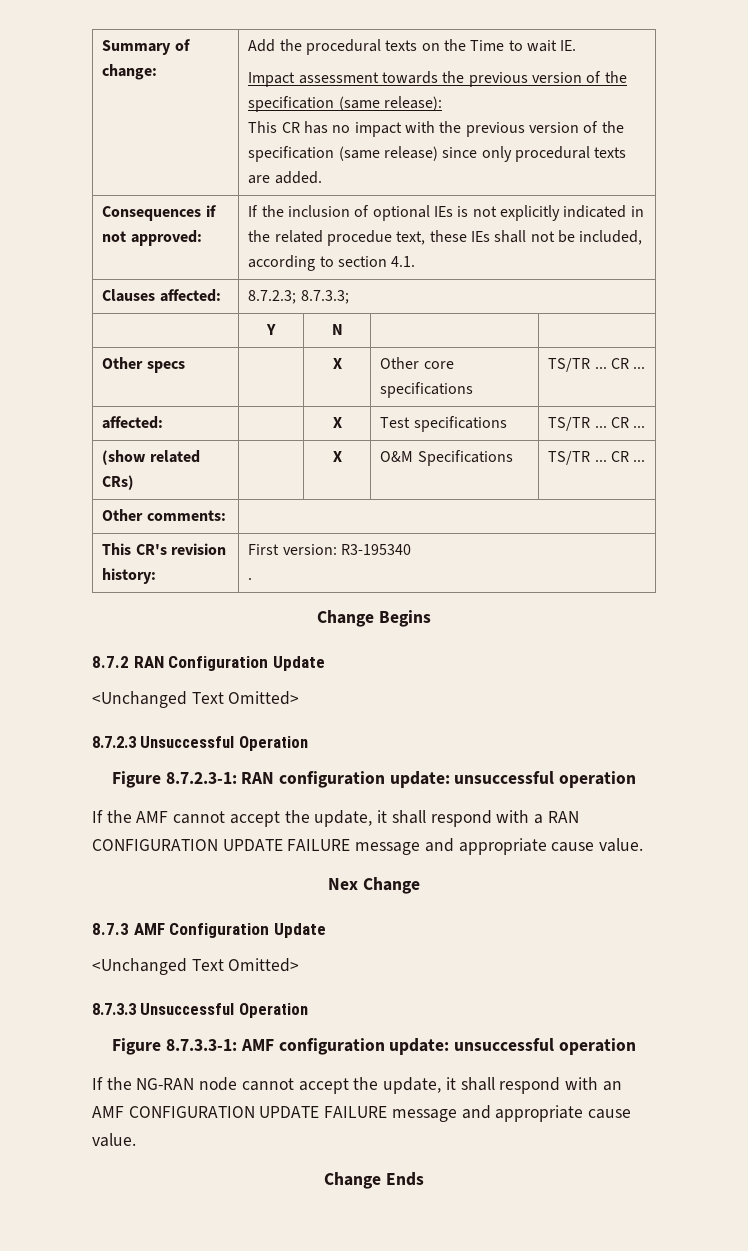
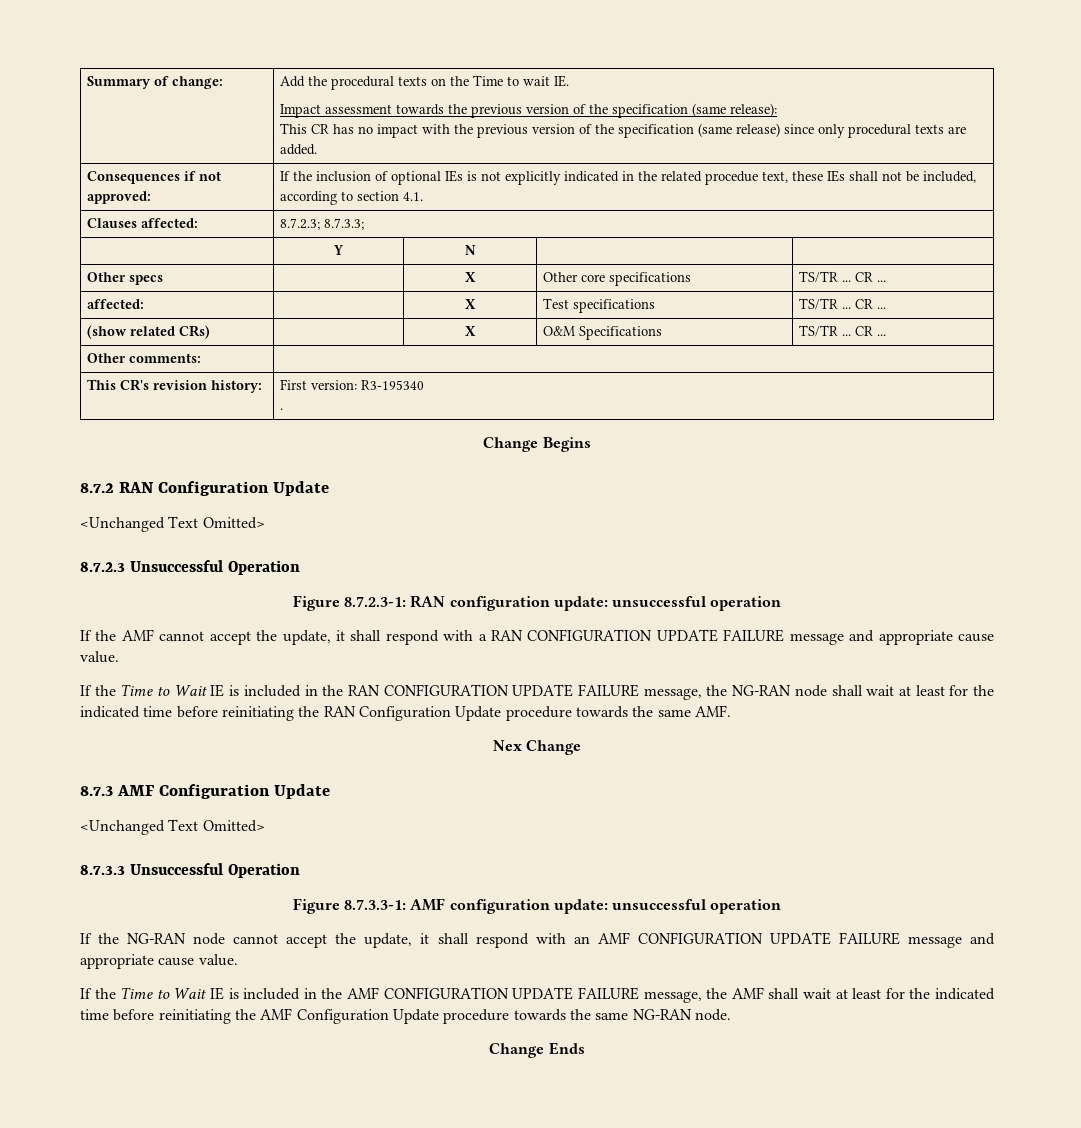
(644, 845) none -> [80,684,994,700] [80,705,731,721] // If the Time to Wait IE is included in the RAN CONFIGURATION UPDATE FAILURE message, the NG-RAN node shall wait at least for the indicated time before reinitiating the RAN Configuration Update procedure towards the same AMF.
(136, 1140) none -> [80,987,995,1003] [80,1008,731,1024] // If the Time to Wait IE is included in the AMF CONFIGURATION UPDATE FAILURE message, the AMF shall wait at least for the indicated time before reinitiating the AMF Configuration Update procedure towards the same NG-RAN node.

